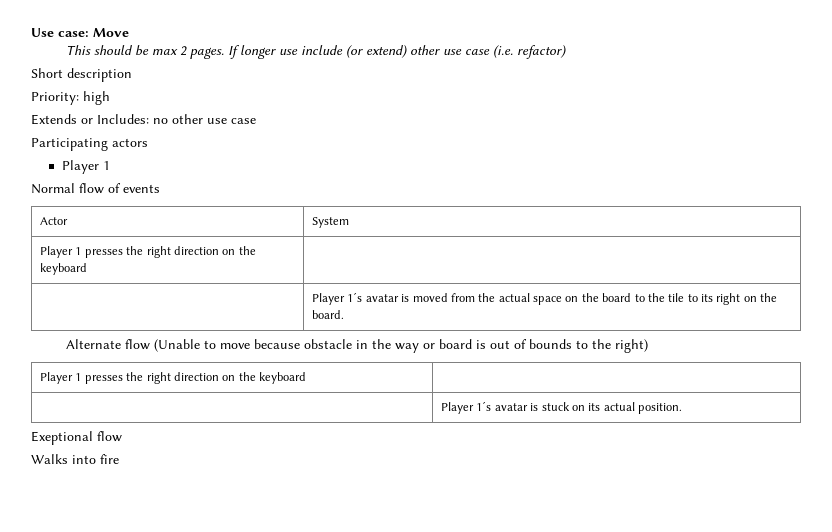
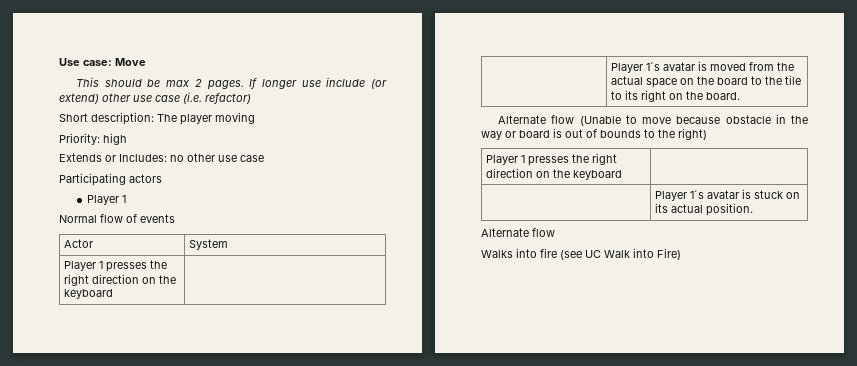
[67,68,132,82] description -> [91,112,255,125] description: The player moving
[31,431,93,445] Exeptional -> [481,228,529,237] Alternate
(119, 459) none -> [560,248,681,260] (see UC Walk into Fire)

